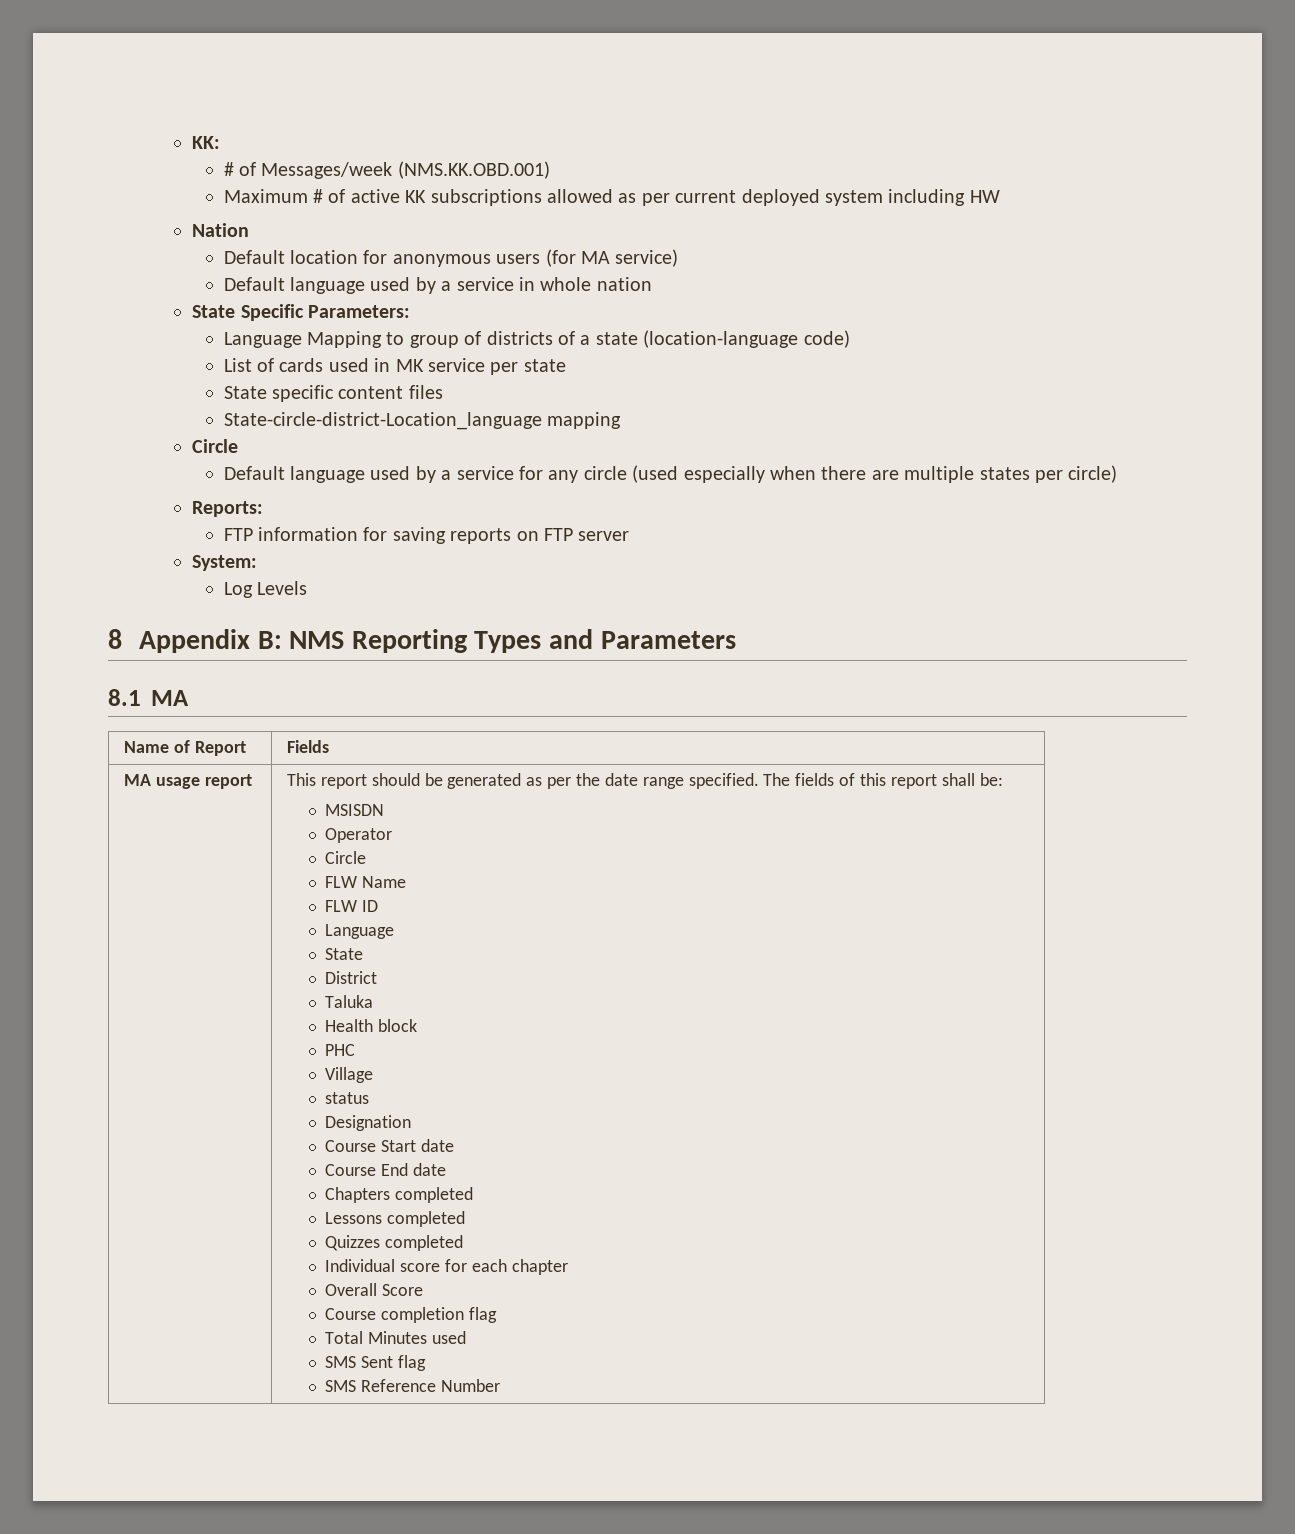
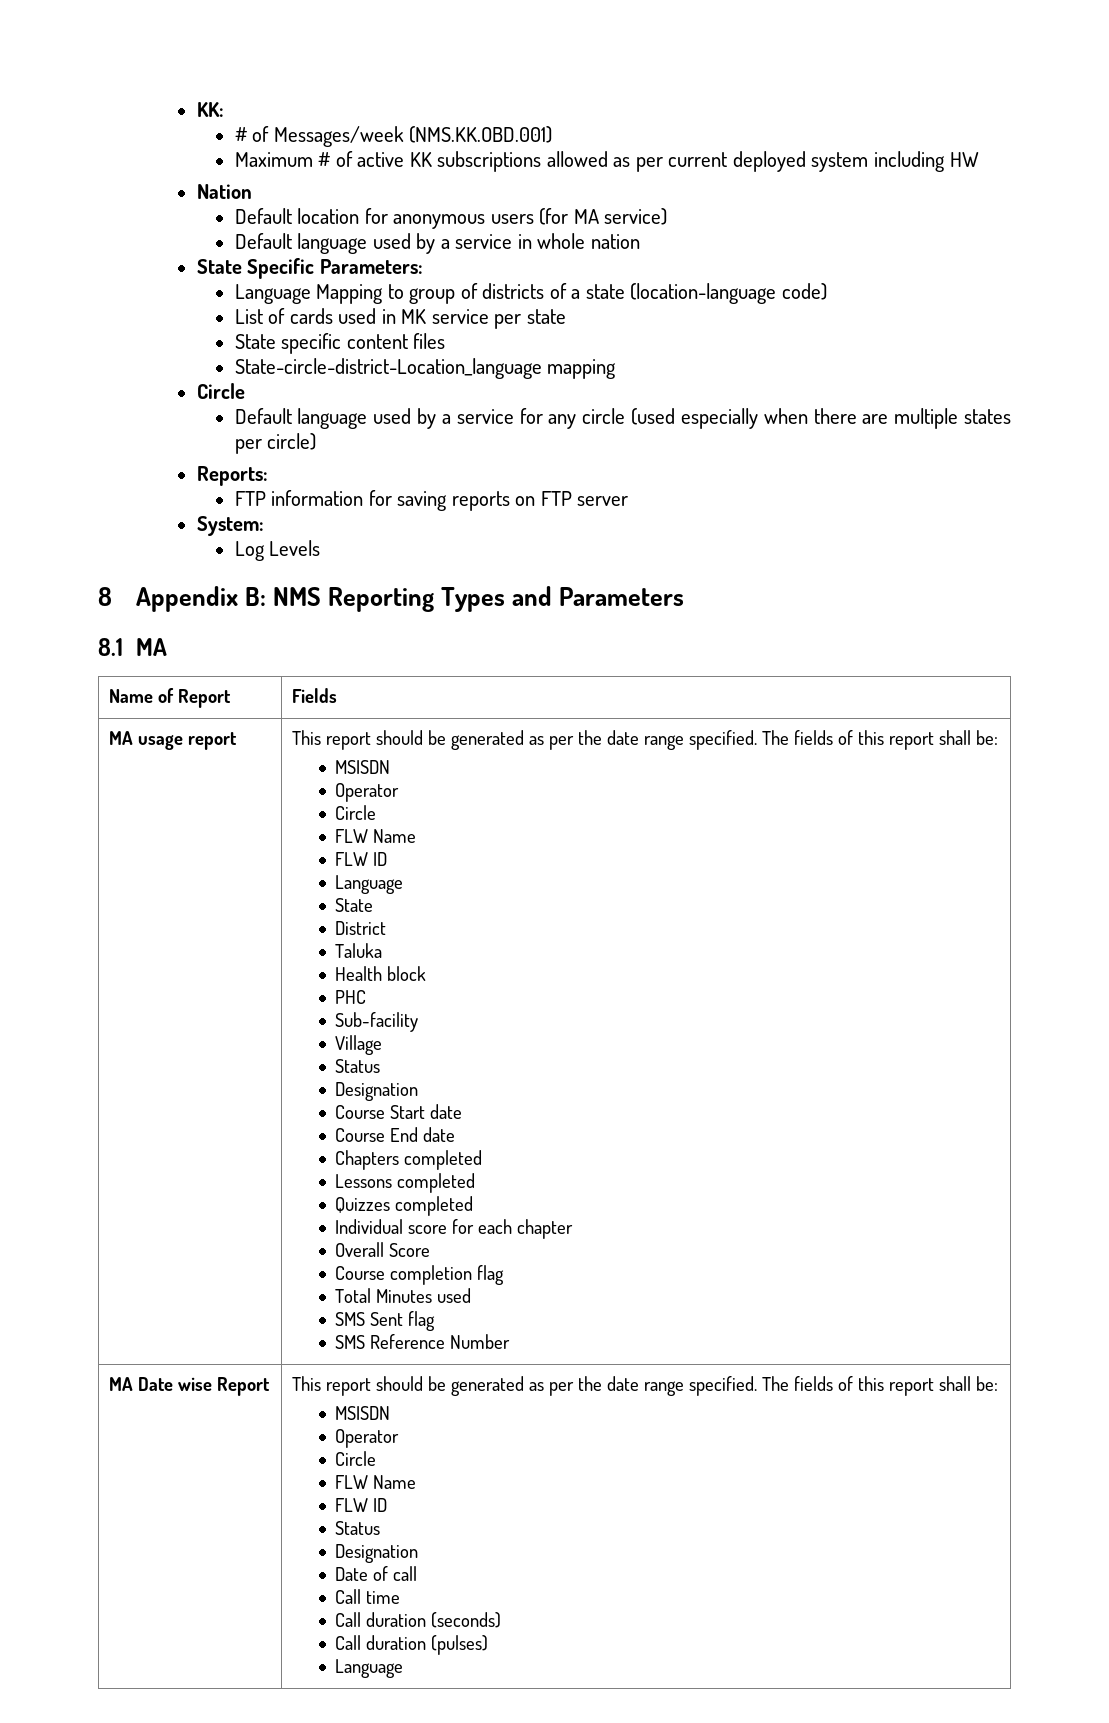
(356, 1050) none -> [335,1012,419,1032] // Sub-facility
[325,1092,370,1104] status -> [335,1059,381,1073] Status
(501, 1385) none -> [109,1377,271,1396] [292,1376,999,1396] [335,1406,391,1420] [335,1429,400,1448] [335,1451,377,1466] [335,1475,417,1489] [335,1498,388,1512] [335,1521,381,1535] [335,1544,419,1563] [335,1566,418,1581] [335,1589,401,1604] [335,1612,502,1628] [335,1635,489,1655] [335,1659,404,1678] // MA Date wise Report | This report should be generated as per the date range specified. The fields of this report shall be: // MSISDN // Operator // Circle // FLW Name // FLW ID // Status // Designation // Date of call // Call time // Call duration (seconds) // Call duration (pulses) // Language

